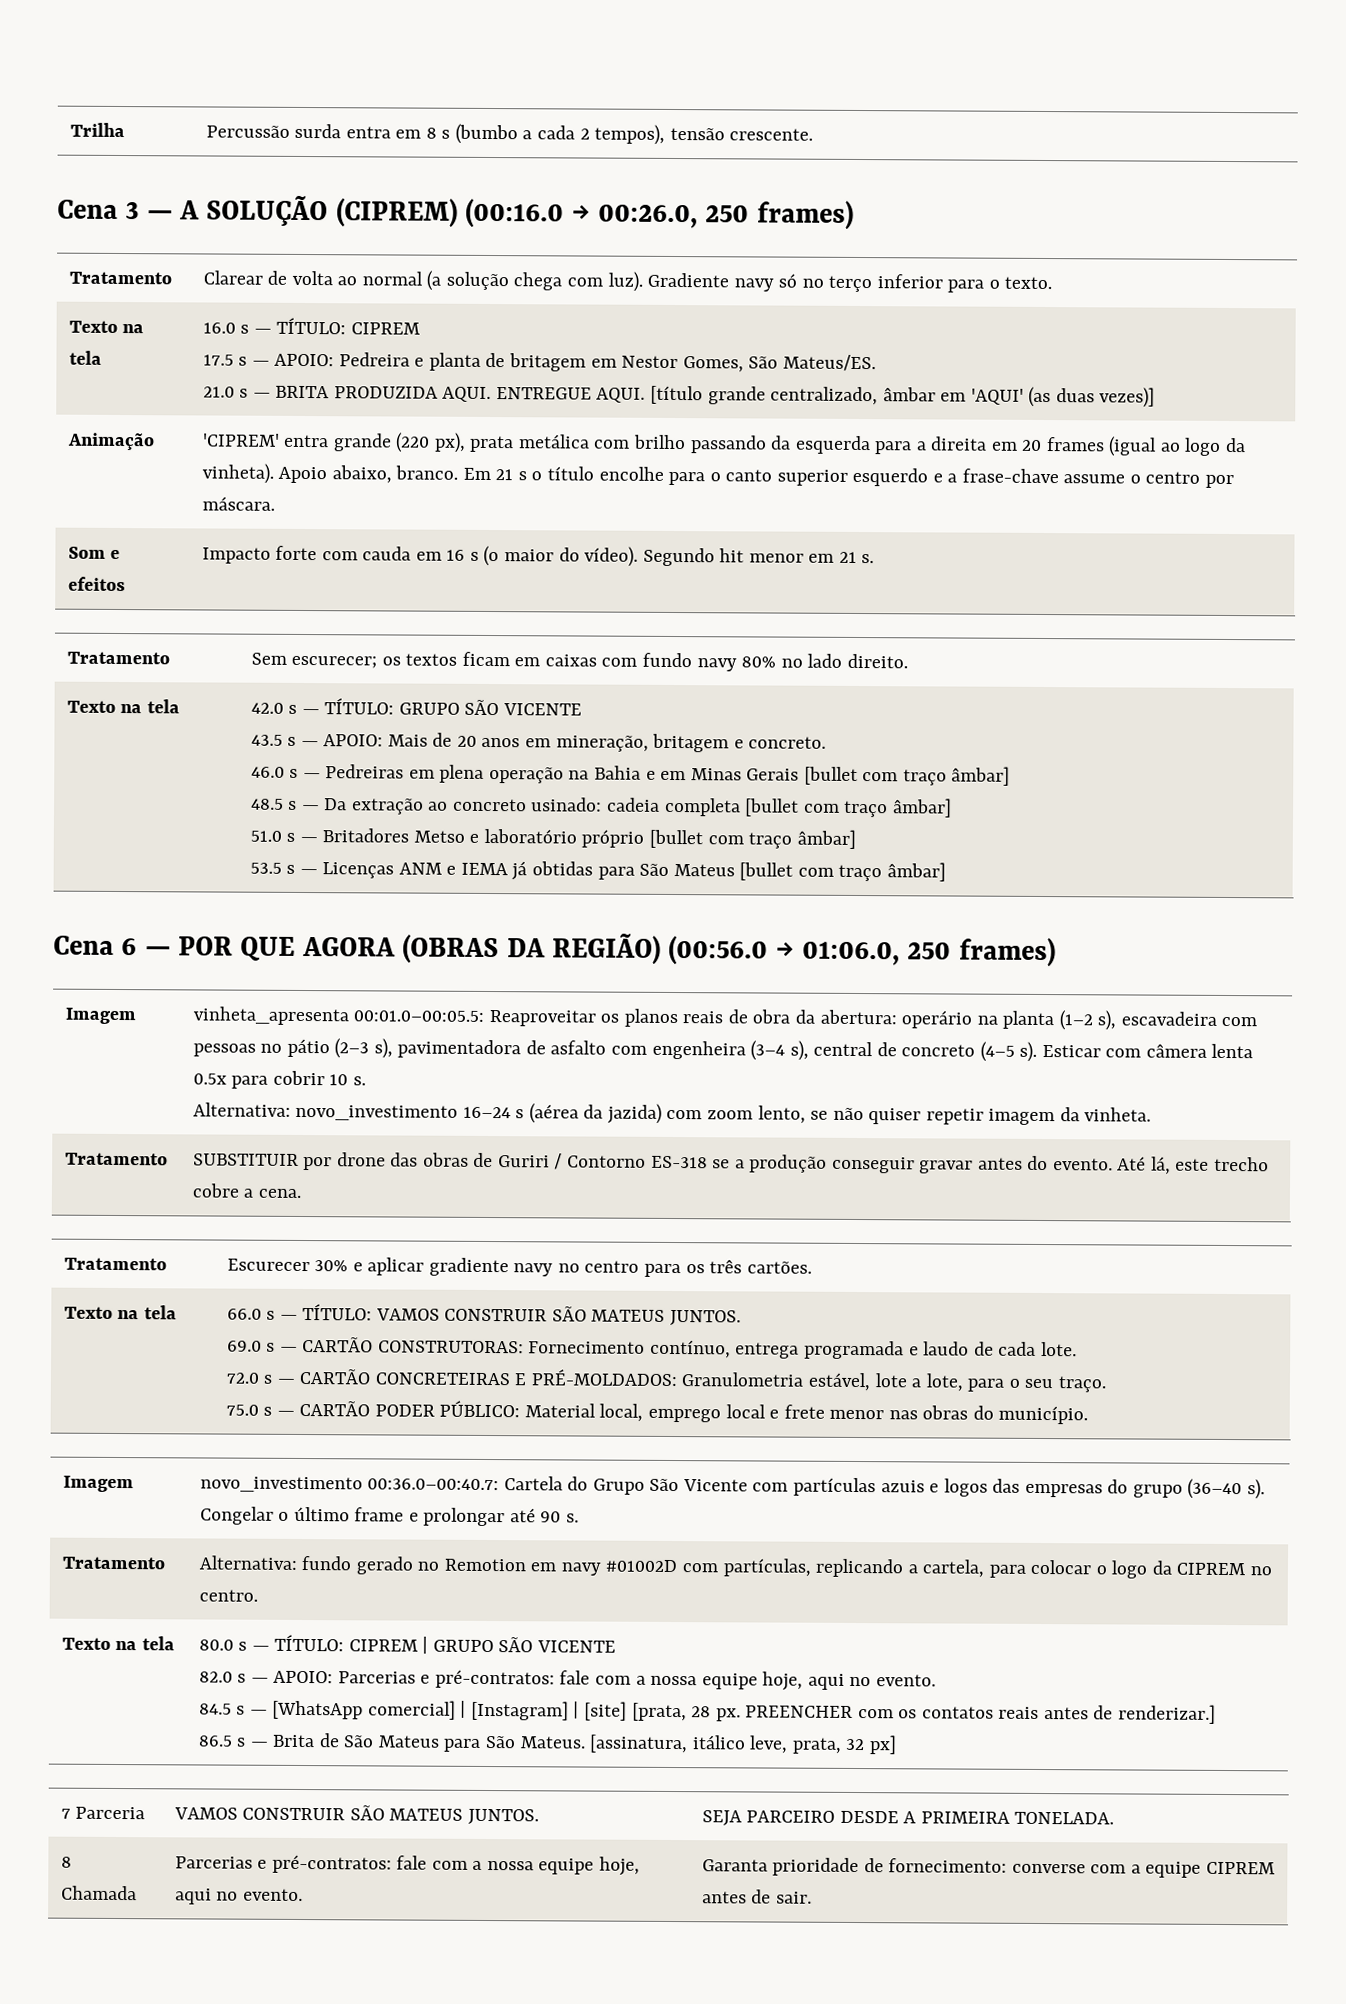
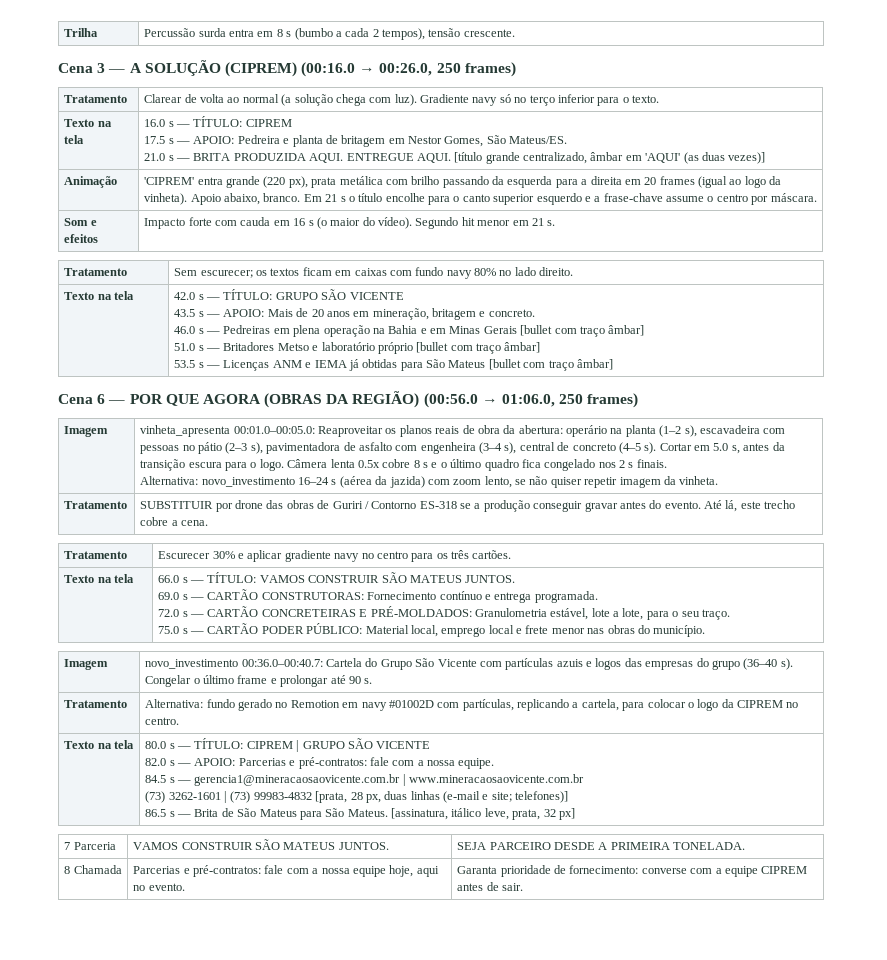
[250,797,952,818] // 48.5 s — Da extração ao concreto usinado: cadeia completa [bullet com traço âmbar] -> (645, 330) none
[353,1010,485,1022] 00:01.0–00:05.5: -> [233,426,315,434] 00:01.0–00:05.0:
[1041,1043,1254,1059] [192,1070,366,1089] Esticar com câmera lenta 0.5x para cobrir 10 s. -> [659,442,785,454] [140,459,667,471] Cortar em 5.0 s, antes da transição escura para o logo. Câmera lenta 0.5x cobre 8 s e o último quadro fica congelado nos 2 s finais.
[649,1339,1077,1360] contínuo, entrega programada e laudo de cada lote. -> [439,591,598,603] contínuo e entrega programada.
[701,1671,936,1691] [198,1700,1216,1724] equipe hoje, aqui no evento. // 84.5 s — [WhatsApp comercial] | [Instagram] | [site] [prata, 28 px. PREENCHER com os contatos reais antes de renderizar.] -> [458,758,495,769] [145,774,585,786] [145,791,569,803] equipe. // 84.5 s — gerencia1@mineracaosaovicente.com.br | www.mineracaosaovicente.com.br // (73) 3262-1601 | (73) 99983-4832 [prata, 28 px, duas linhas (e-mail e site; telefones)]

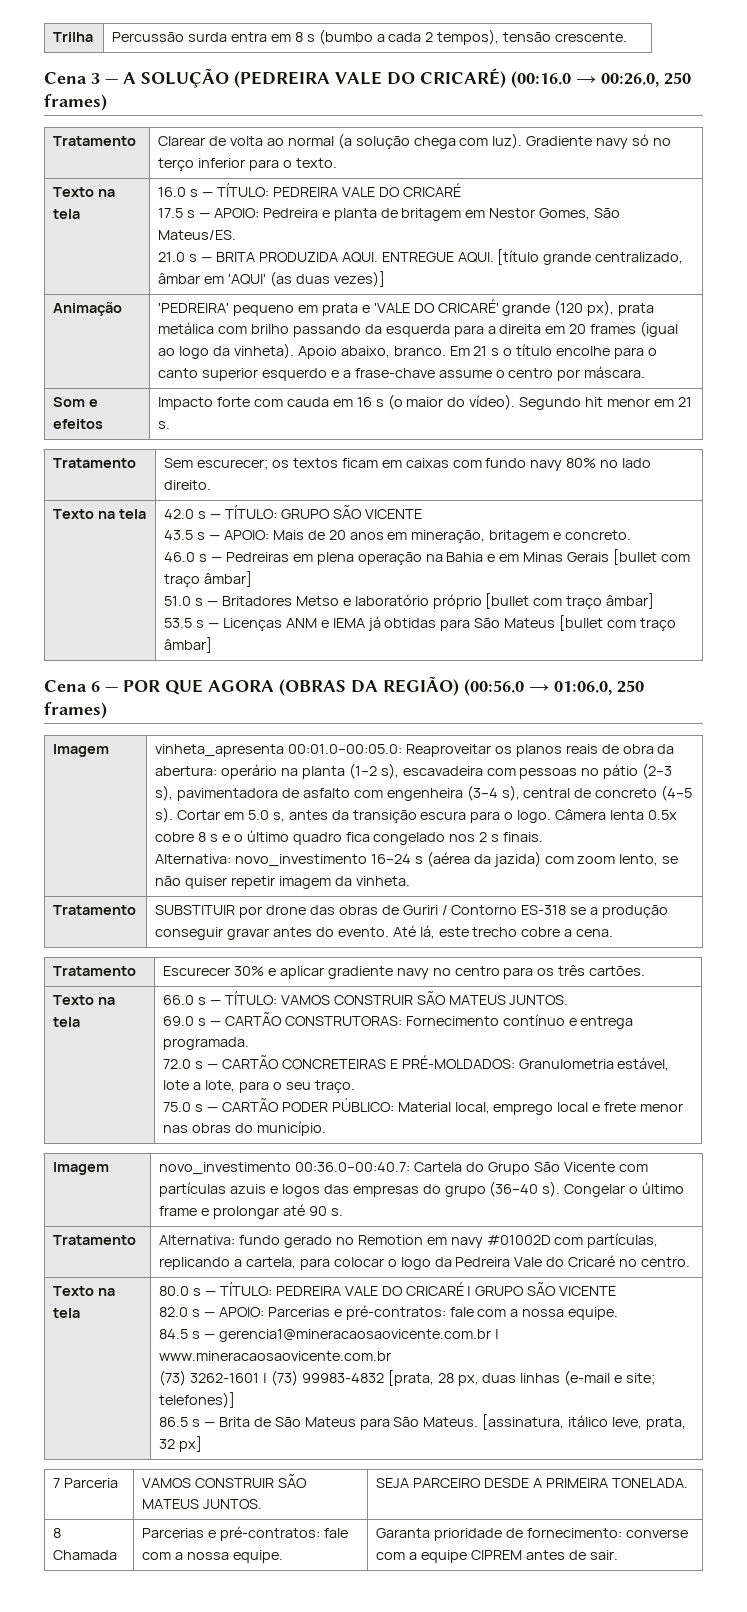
[224,62,297,77] (CIPREM) -> [234,68,506,88] (PEDREIRA VALE DO CRICARÉ)
[245,119,292,127] CIPREM -> [272,183,461,197] PEDREIRA VALE DO CRICARÉ
[144,176,286,188] 'CIPREM' entra grande (220 -> [158,299,584,316] 'PEDREIRA' pequeno em prata e 'VALE DO CRICARÉ' grande (120
[737,700,784,708] CIPREM -> [455,1255,616,1267] Pedreira Vale do Cricaré
[246,741,293,749] CIPREM -> [275,1282,464,1296] PEDREIRA VALE DO CRICARÉ
[352,865,439,877] [133,883,185,891] equipe hoje, aqui no evento. -> [232,1550,283,1563] equipe.

